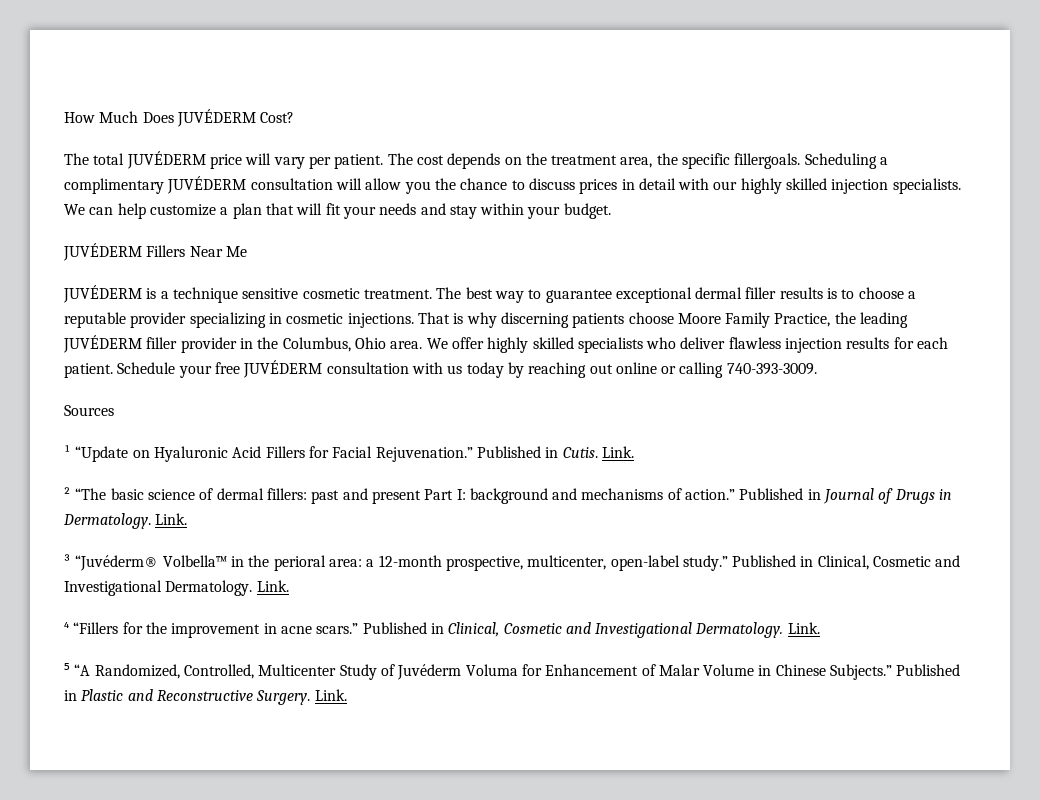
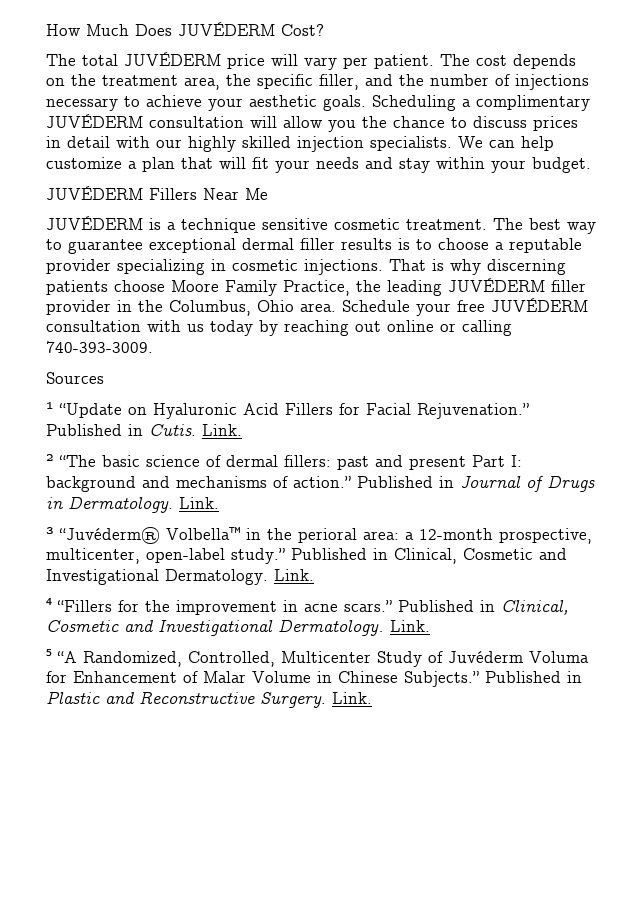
[734,153,801,169] fillergoals. -> [319,74,589,90] [46,95,366,111] filler, and the number of injections necessary to achieve your aesthetic goals.
[426,337,949,353] [64,363,113,378] We offer highly skilled specialists who deliver flawless injection results for each patient. -> (336, 307) none

